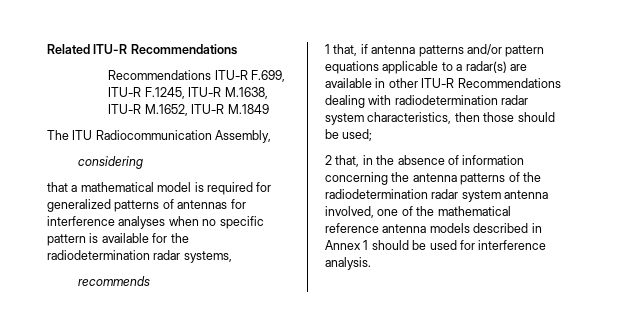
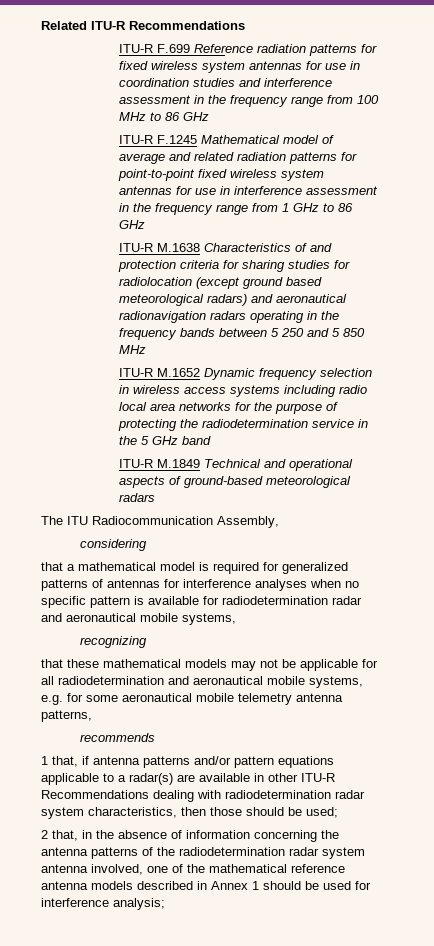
[108,70,286,82] [108,87,268,99] [108,104,269,116] Recommendations ITU-R F.699, ITU-R F.1245, ITU-R M.1638, ITU-R M.1652, ITU-R M.1849 -> [119,44,378,56] [119,61,361,73] [119,78,333,87] [119,95,380,107] [119,112,210,121] [119,135,335,144] [119,152,358,164] [118,169,325,181] [119,186,379,195] [119,203,354,215] [119,220,146,229] [119,243,333,252] [118,260,351,272] [119,277,323,289] [119,294,348,306] [119,311,340,323] [119,328,366,340] [119,345,147,354] [119,368,373,380] [119,385,368,397] [119,402,339,414] [118,419,369,431] [119,436,212,445] [119,459,354,471] [119,476,352,488] [119,493,156,502] ITU-R F.699 Reference radiation patterns for fixed wireless system antennas for use in coordination studies and interference assessment in the frequency range from 100 MHz to 86 GHz // ITU-R F.1245 Mathematical model of average and related radiation patterns for point-to-point fixed wireless system antennas for use in interference assessment in the frequency range from 1 GHz to 86 GHz // ITU-R M.1638 Characteristics of and protection criteria for sharing studies for radiolocation (except ground based meteorological radars) and aeronautical radionavigation radars operating in the frequency bands between 5 250 and 5 850 MHz // ITU-R M.1652 Dynamic frequency selection in wireless access systems including radio local area networks for the purpose of protecting the radiodetermination service in the 5 GHz band // ITU-R M.1849 Technical and operational aspects of ground-based meteorological radars
[170,233,189,243] [47,250,232,263] the radiodetermination radar systems, -> [222,596,362,605] [41,613,236,625] [80,636,148,648] [41,659,378,671] [41,676,363,688] [41,693,343,705] [41,710,92,722] radiodetermination radar and aeronautical mobile systems, // recognizing // that these mathematical models may not be applicable for all radiodetermination and aeronautical mobile systems, e.g. for some aeronautical mobile telemetry antenna patterns,
[325,257,371,270] analysis. -> [113,898,165,910] analysis;

